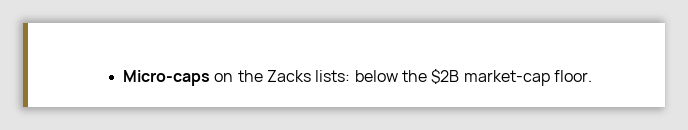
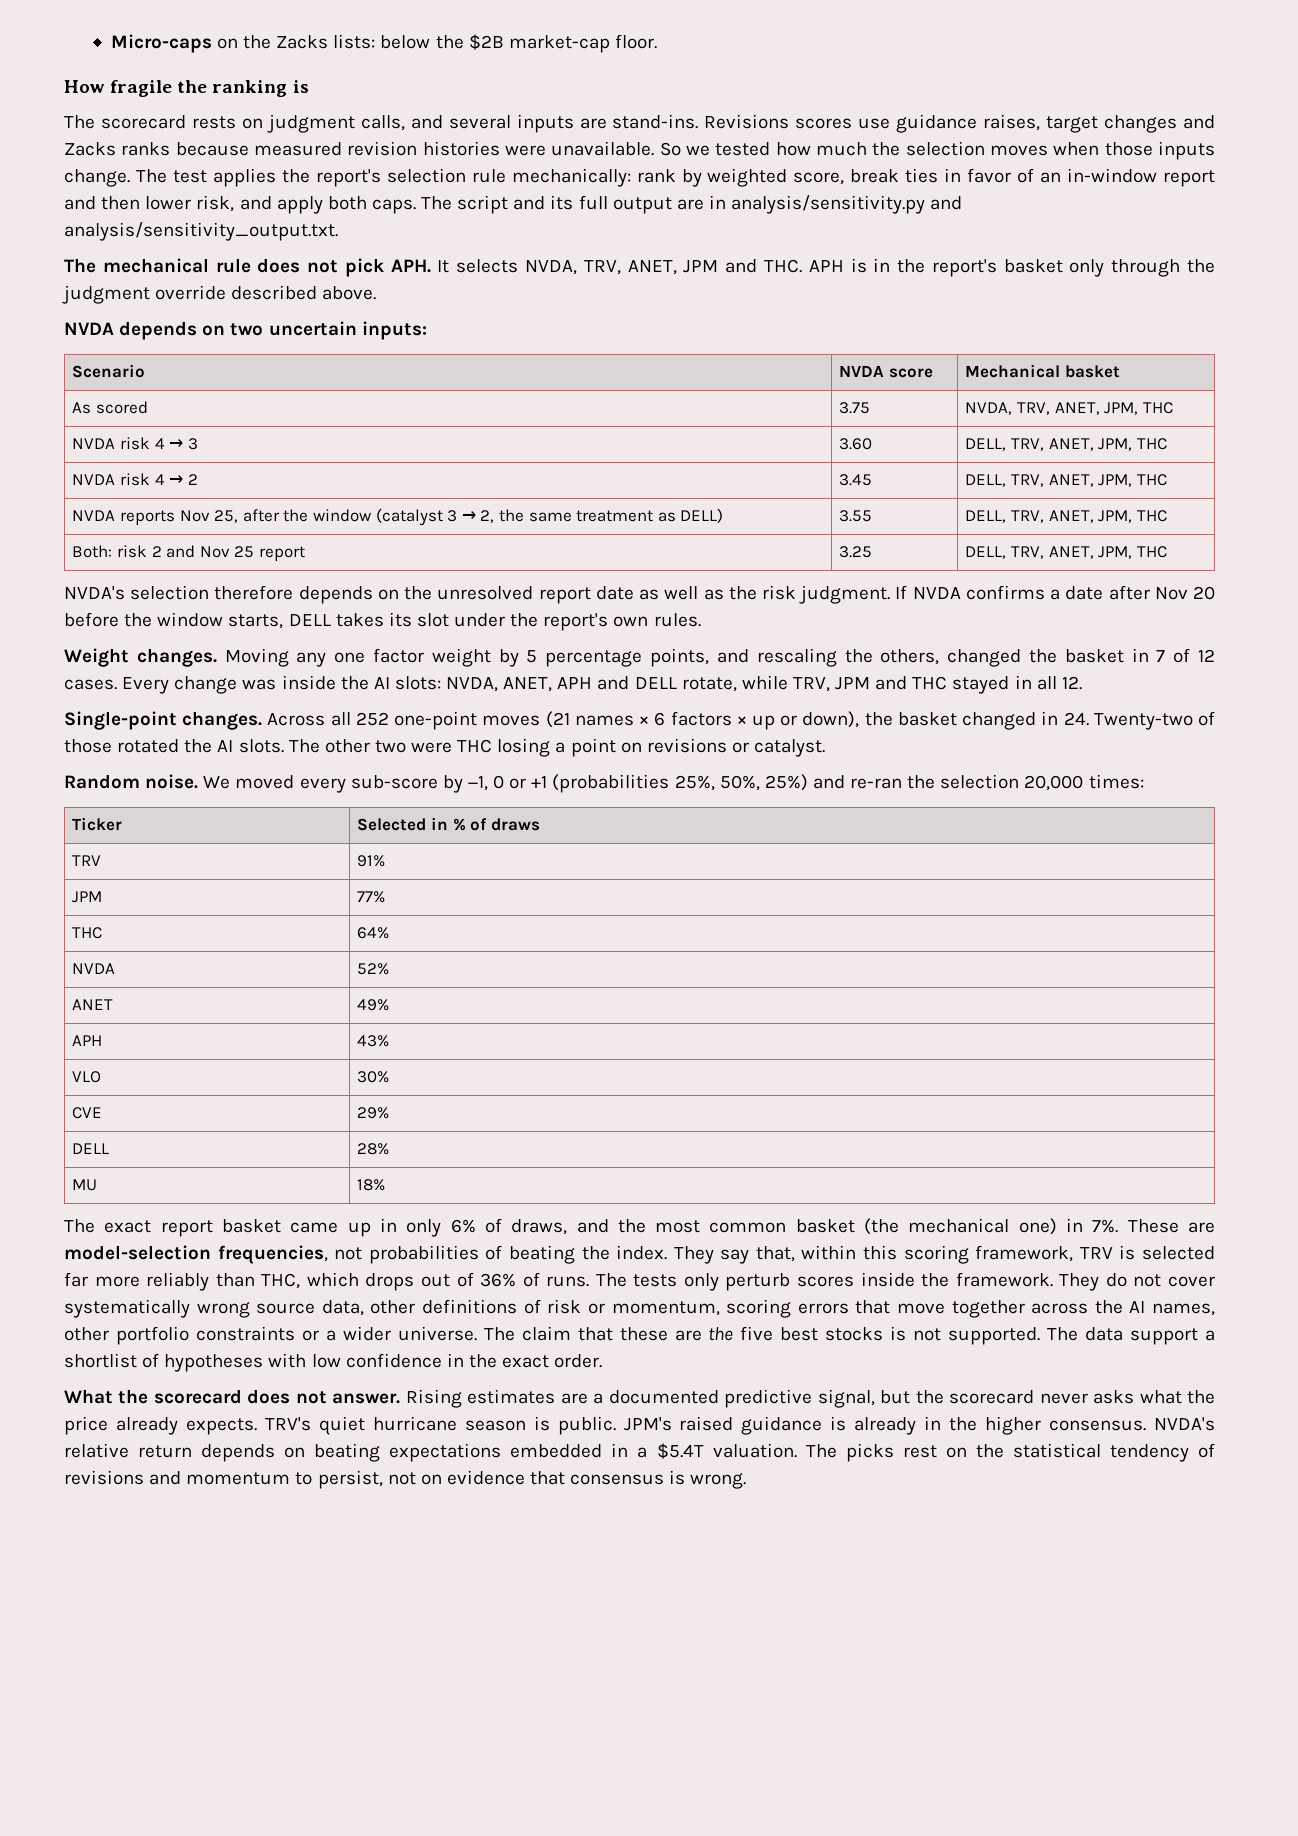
(593, 76) none -> [64,80,309,97] [64,114,1215,133] [64,141,1215,160] [64,168,1216,187] [64,195,963,214] [64,222,338,241] [64,258,1215,277] [62,285,377,304] [64,321,427,340] [72,364,146,378] [839,365,934,378] [965,364,1121,378] [72,401,149,414] [839,402,871,414] [965,402,1173,415] [72,437,198,450] [839,438,873,450] [965,438,1167,451] [72,473,198,486] [839,474,873,486] [965,474,1167,487] [72,508,724,526] [839,510,873,522] [965,510,1167,523] [72,545,306,561] [839,546,873,558] [965,546,1167,559] [64,585,1216,604] [64,612,701,631] [64,648,1216,667] [64,675,1082,694] [64,711,1216,730] [64,738,826,757] [64,774,1144,793] [72,817,123,831] [357,817,540,831] [72,855,102,866] [357,855,386,867] [72,891,103,903] [357,891,386,903] [72,927,103,939] [357,927,390,939] [72,963,116,974] [357,963,390,975] [72,999,114,1010] [357,999,390,1011] [72,1035,103,1046] [357,1035,390,1047] [72,1071,102,1083] [357,1071,390,1083] [72,1107,103,1119] [357,1107,390,1119] [72,1143,110,1154] [357,1143,390,1155] [72,1179,98,1191] [357,1179,386,1191] [64,1218,1215,1237] [64,1245,1215,1264] [64,1272,1216,1291] [64,1299,1215,1318] [64,1326,1216,1345] [64,1353,603,1372] [64,1389,1215,1408] [64,1416,1215,1435] [64,1443,1215,1462] [64,1470,747,1489] // How fragile the ranking is // The scorecard rests on judgment calls, and several inputs are stand-ins. Revisions scores use guidance raises, target changes and Zacks ranks because measured revision histories were unavailable. So we tested how much the selection moves when those inputs change. The test applies the report's selection rule mechanically: rank by weighted score, break ties in favor of an in-window report and then lower risk, and apply both caps. The script and its full output are in analysis/sensitivity.py and analysis/sensitivity_output.txt. // The mechanical rule does not pick APH. It selects NVDA, TRV, ANET, JPM and THC. APH is in the report's basket only through the judgment override described above. // NVDA depends on two uncertain inputs: // Scenario | NVDA score | Mechanical basket // As scored | 3.75 | NVDA, TRV, ANET, JPM, THC // NVDA risk 4 → 3 | 3.60 | DELL, TRV, ANET, JPM, THC // NVDA risk 4 → 2 | 3.45 | DELL, TRV, ANET, JPM, THC // NVDA reports Nov 25, after the window (catalyst 3 → 2, the same treatment as DELL) | 3.55 | DELL, TRV, ANET, JPM, THC // Both: risk 2 and Nov 25 report | 3.25 | DELL, TRV, ANET, JPM, THC // NVDA's selection therefore depends on the unresolved report date as well as the risk judgment. If NVDA confirms a date after Nov 20 before the window starts, DELL takes its slot under the report's own rules. // Weight changes. Moving any one factor weight by 5 percentage points, and rescaling the others, changed the basket in 7 of 12 cases. Every change was inside the AI slots: NVDA, ANET, APH and DELL rotate, while TRV, JPM and THC stayed in all 12. // Single-point changes. Across all 252 one-point moves (21 names × 6 factors × up or down), the basket changed in 24. Twenty-two of those rotated the AI slots. The other two were THC losing a point on revisions or catalyst. // Random noise. We moved every sub-score by −1, 0 or +1 (probabilities 25%, 50%, 25%) and re-ran the selection 20,000 times: // Ticker | Selected in % of draws // TRV | 91% // JPM | 77% // THC | 64% // NVDA | 52% // ANET | 49% // APH | 43% // VLO | 30% // CVE | 29% // DELL | 28% // MU | 18% // The exact report basket came up in only 6% of draws, and the most common basket (the mechanical one) in 7%. These are model-selection frequencies, not probabilities of beating the index. They say that, within this scoring framework, TRV is selected far more reliably than THC, which drops out of 36% of runs. The tests only perturb scores inside the framework. They do not cover systematically wrong source data, other definitions of risk or momentum, scoring errors that move together across the AI names, other portfolio constraints or a wider universe. The claim that these are the five best stocks is not supported. The data support a shortlist of hypotheses with low confidence in the exact order. // What the scorecard does not answer. Rising estimates are a documented predictive signal, but the scorecard never asks what the price already expects. TRV's quiet hurricane season is public. JPM's raised guidance is already in the higher consensus. NVDA's relative return depends on beating expectations embedded in a $5.4T valuation. The picks rest on the statistical tendency of revisions and momentum to persist, not on evidence that consensus is wrong.

